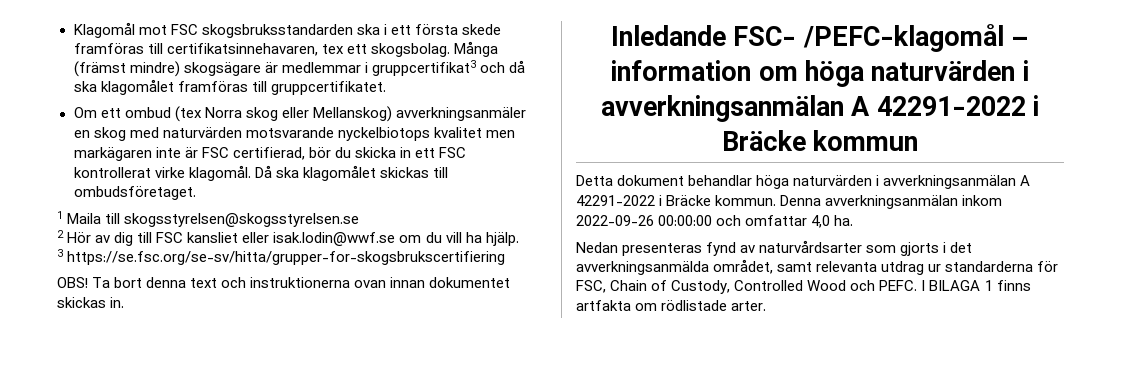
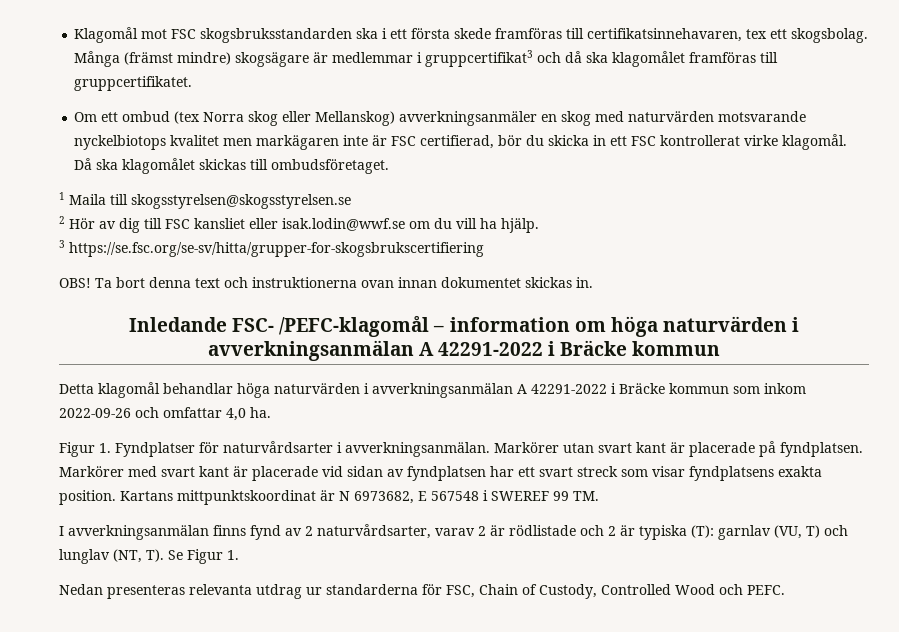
[617,175,685,186] dokument -> [98,382,160,398] klagomål
[715,195,959,209] kommun. Denna avverkningsanmälan -> [669,383,760,394] kommun som
[658,215,713,226] 00:00:00 -> (131, 413) none
[576,240,973,256] [576,259,813,275] Nedan presenteras fynd av naturvårdsarter som gjorts i det avverkningsanmälda området, samt -> [59,441,863,457] [59,466,822,481] [59,490,599,505] [59,524,848,540] [59,549,239,564] [59,584,185,599] Figur 1. Fyndplatser för naturvårdsarter i avverkningsanmälan. Markörer utan svart kant är placerade på fyndplatsen. Markörer med svart kant är placerade vid sidan av fyndplatsen har ett svart streck som visar fyndplatsens exakta position. Kartans mittpunktskoordinat är N 6973682, E 567548 i SWEREF 99 TM. // I avverkningsanmälan finns fynd av 2 naturvårdsarter, varav 2 är rödlistade och 2 är typiska (T): garnlav (VU, T) och lunglav (NT, T). Se Figur 1. // Nedan presenteras
[921,280,1031,291] [576,300,767,311] I BILAGA 1 finns artfakta om rödlistade arter. -> (785, 590) none

